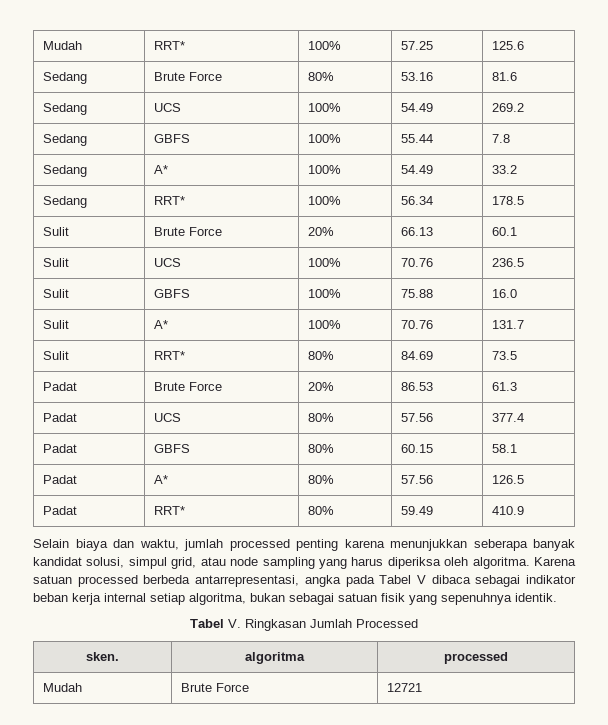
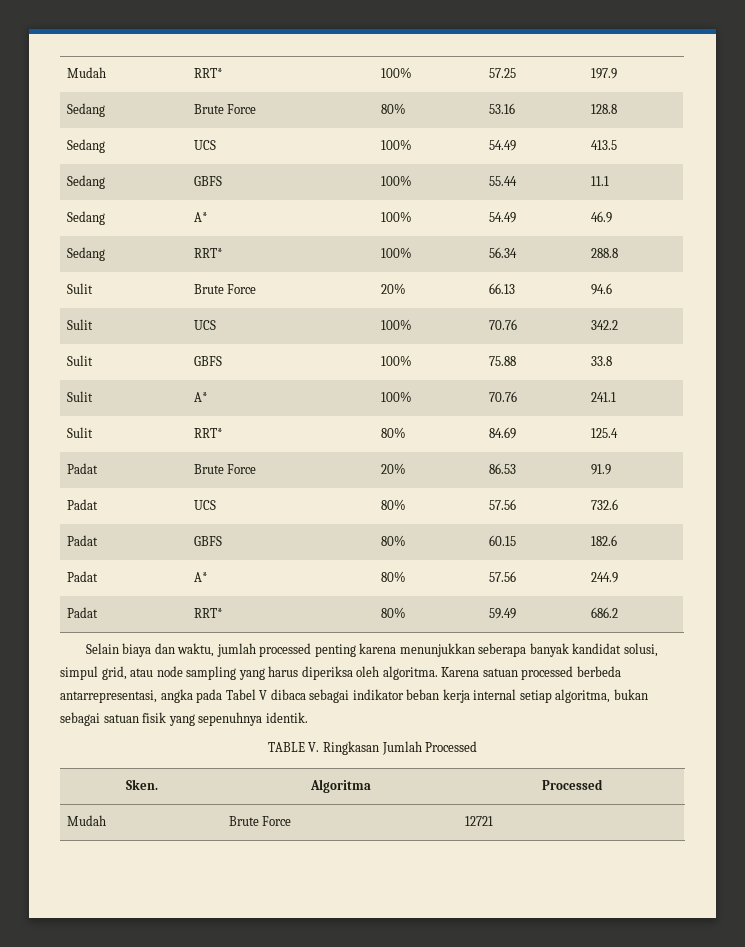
[491,41,524,50] 125.6 -> [590,68,617,79] 197.9
[491,72,517,81] 81.6 -> [590,104,617,114] 128.8
[491,103,524,112] 269.2 -> [590,140,617,150] 413.5
[491,134,510,143] 7.8 -> [590,176,609,186] 11.1
[491,165,517,174] 33.2 -> [590,211,612,223] 46.9
[491,196,524,205] 178.5 -> [590,248,618,258] 288.8
[491,227,517,236] 60.1 -> [590,283,612,295] 94.6
[491,258,524,267] 236.5 -> [590,320,618,330] 342.2
[491,289,517,298] 16.0 -> [590,356,612,366] 33.8
[491,320,524,329] 131.7 -> [590,392,616,402] 241.1
[491,351,517,360] 73.5 -> [590,428,618,438] 125.4
[491,382,517,391] 61.3 -> [590,464,611,475] 91.9
[491,413,524,422] 377.4 -> [590,499,618,510] 732.6
[491,444,517,453] 58.1 -> [590,535,617,546] 182.6
[491,475,524,484] 126.5 -> [590,572,618,583] 244.9
[491,506,524,515] 410.9 -> [590,607,618,618] 686.2
[190,619,224,628] Tabel -> [267,742,305,752] TABLE
[86,652,119,661] [245,652,305,664] [444,652,508,664] sken. | algoritma | processed -> [125,779,158,790] [309,779,371,793] [541,779,603,790] Sken. | Algoritma | Processed

